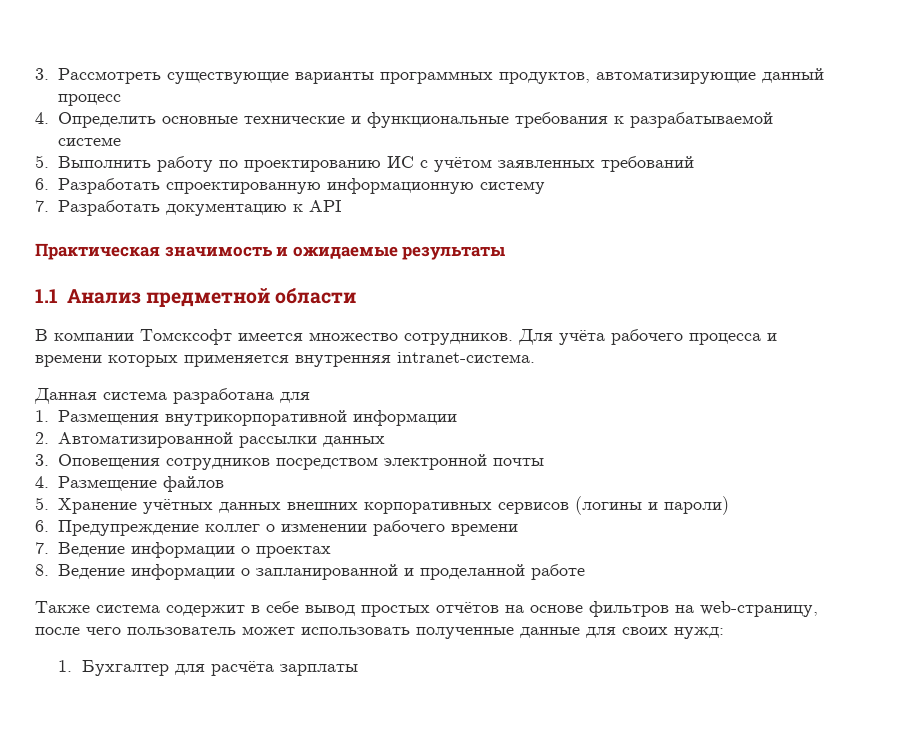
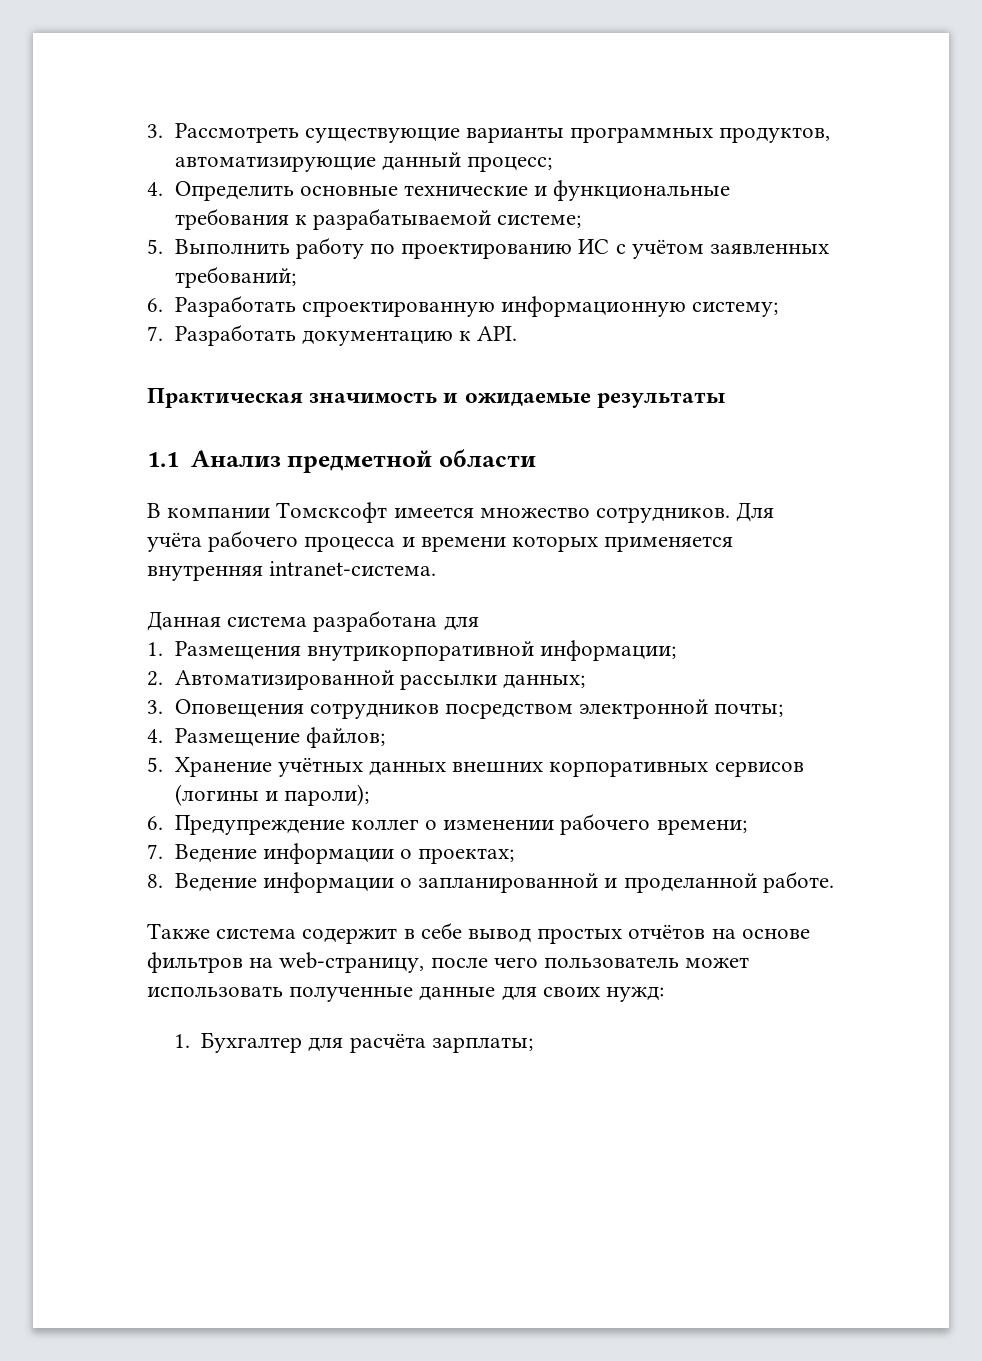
[58,94,122,106] процесс -> [466,156,552,172] процесс;
[58,137,122,146] системе -> [497,214,582,228] системе;
[601,156,695,172] требований -> [174,266,296,288] требований;
[480,181,546,194] систему -> [692,301,779,317] систему;
[309,200,343,212] API -> [477,326,518,341] API.
[353,410,458,426] информации -> [539,640,676,661] информации;
[323,436,386,447] данных -> [502,674,585,689] данных;
[493,458,545,466] почты -> [714,703,784,717] почты;
[163,476,225,492] файлов -> [305,727,385,748] файлов;
[664,496,730,515] пароли) -> [283,784,369,806] пароли);
[451,523,519,536] времени -> [656,819,747,835] времени;
[256,546,332,558] проектах -> [418,848,515,864] проектах;
[531,564,586,580] работе -> [762,871,834,893] работе.
[279,664,358,676] зарплаты -> [431,1037,533,1053] зарплаты;

